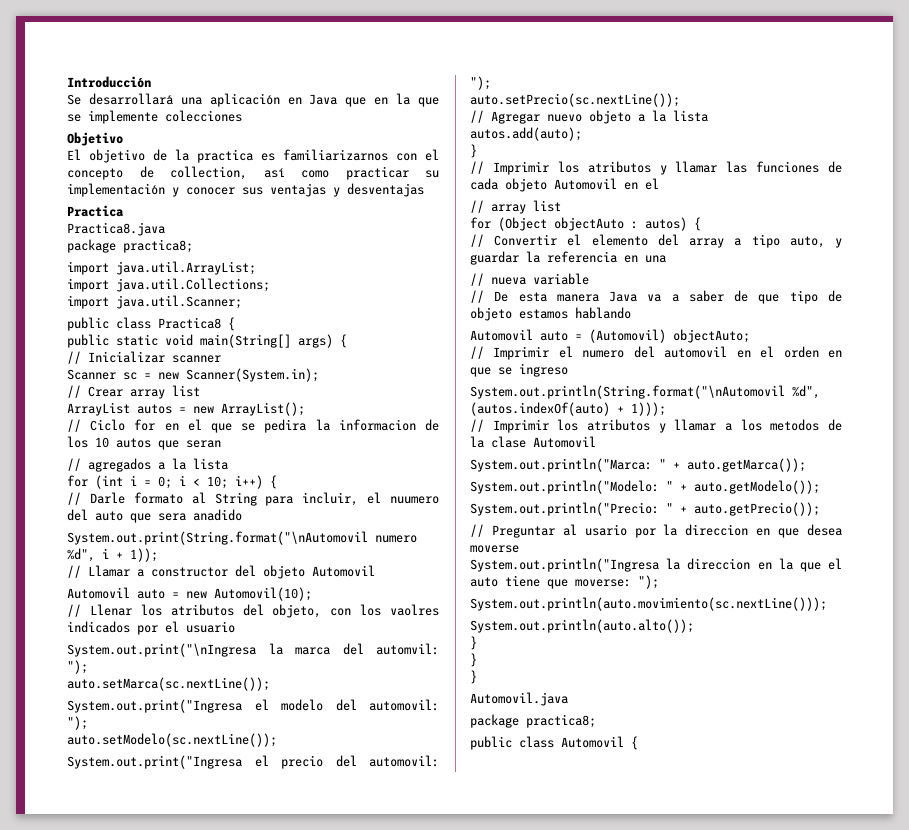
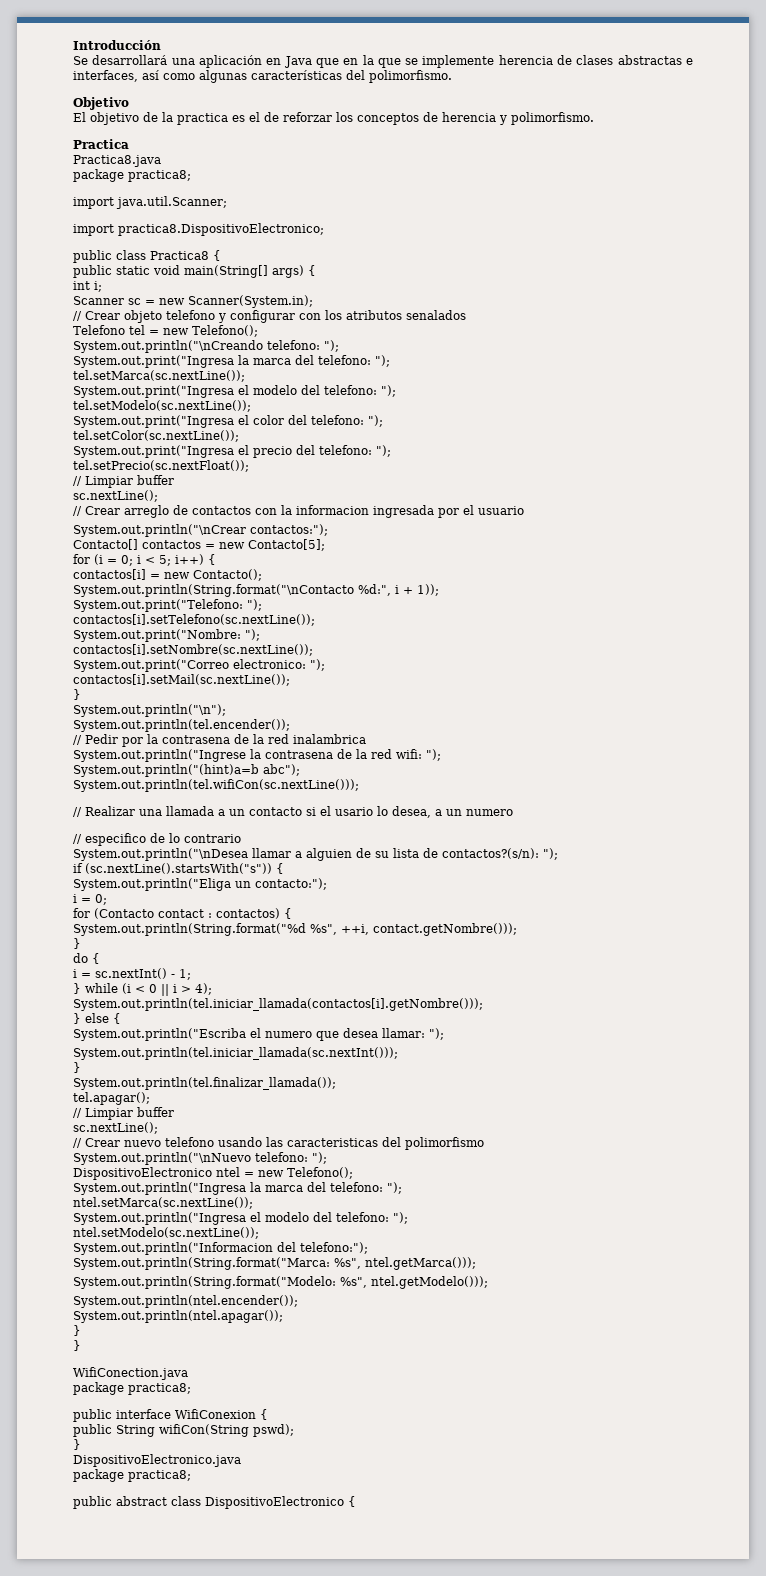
[165,110,242,122] colecciones -> [498,55,693,65] [73,70,452,83] herencia de clases abstractas e interfaces, así como algunas características del polimorfismo.
[283,149,439,161] [67,166,439,180] [67,183,424,197] familiarizarnos con el concepto de collection, así como practicar su implementación y conocer sus ventajas y desventajas -> [249,112,594,125] el de reforzar los conceptos de herencia y polimorfismo.
[116,261,256,275] [67,278,270,292] [67,295,242,309] java.util.ArrayList; // import java.util.Collections; // import java.util.Scanner; -> [116,196,227,209] [73,223,324,236] java.util.Scanner; // import practica8.DispositivoElectronico;
[67,351,221,364] // Inicializar scanner -> [73,281,102,292] int i;
[130,385,200,399] [67,402,305,416] [67,419,439,433] [67,436,221,450] [67,458,228,472] [67,475,277,489] [67,492,439,506] [67,509,242,523] [67,531,417,545] [67,548,158,562] [67,565,375,579] [67,587,312,601] [67,604,439,618] [67,621,235,635] [67,643,439,657] [67,660,88,674] [67,677,270,691] array list // ArrayList autos = new ArrayList(); // // Ciclo for en el que se pedira la informacion de los 10 autos que seran // // agregados a la lista // for (int i = 0; i < 10; i++) { // // Darle formato al String para incluir, el nuumero del auto que sera anadido // System.out.print(String.format("\nAutomovil numero %d", i + 1)); // // Llamar a constructor del objeto Automovil // Automovil auto = new Automovil(10); // // Llenar los atributos del objeto, con los vaolres indicados por el usuario // System.out.print("\nIngresa la marca del automvil: "); // auto.setMarca(sc.nextLine()); -> [124,310,466,323] [73,325,258,337] [73,340,339,353] [73,355,390,368] [73,370,245,382] objeto telefono y configurar con los atributos senalados // Telefono tel = new Telefono(); // System.out.println("\nCreando telefono: "); // System.out.print("Ingresa la marca del telefono: "); // tel.setMarca(sc.nextLine());
[369,699,439,711] [67,716,88,730] [67,733,277,747] automovil: "); // auto.setModelo(sc.nextLine()); -> [324,385,396,397] [73,400,251,412] [73,415,383,428] [73,430,239,442] telefono: "); // tel.setModelo(sc.nextLine()); // System.out.print("Ingresa el color del telefono: "); // tel.setColor(sc.nextLine());
[369,755,439,767] [470,76,491,90] [470,93,680,107] [470,110,708,124] [470,127,582,141] [470,144,477,158] [470,161,842,175] [470,178,659,192] [470,200,561,214] [470,217,701,231] [470,234,842,248] [470,251,666,265] [470,273,589,286] [470,290,842,304] [470,307,631,321] [470,329,750,343] [470,346,842,360] [470,363,568,377] [470,385,820,399] [470,402,666,416] [470,419,842,433] [470,436,596,448] [470,458,806,472] [470,480,820,494] [470,502,820,516] [470,524,842,538] [470,545,519,553] [470,558,842,572] [470,575,659,589] [470,597,827,611] [470,619,694,633] [470,636,477,650] [470,653,477,667] [470,670,477,684] [470,692,568,706] [470,714,596,728] [470,736,624,750] automovil: "); // auto.setPrecio(sc.nextLine()); // // Agregar nuevo objeto a la lista // autos.add(auto); // } // // Imprimir los atributos y llamar las funciones de cada objeto Automovil en el // // array list // for (Object objectAuto : autos) { // // Convertir el elemento del array a tipo auto, y guardar la referencia en una // // nueva variable // // De esta manera Java va a saber de que tipo de objeto estamos hablando // Automovil auto = (Automovil) objectAuto; // // Imprimir el numero del automovil en el orden en que se ingreso // System.out.println(String.format("\nAutomovil %d", (autos.indexOf(auto) + 1))); // // Imprimir los atributos y llamar a los metodos de la clase Automovil // System.out.println("Marca: " + auto.getMarca()); // System.out.println("Modelo: " + auto.getModelo()); // System.out.println("Precio: " + auto.getPrecio()); // // Preguntar al usario por la direccion en que desea moverse // System.out.println("Ingresa la direccion en la que el auto tiene que moverse: "); // System.out.println(auto.movimiento(sc.nextLine())); // System.out.println(auto.alto()); // } // } // } // Automovil.java // package practica8; // public class Automovil -> [319,445,391,457] [73,460,249,472] [73,475,174,488] [73,490,158,502] [73,505,524,518] [73,524,328,537] [73,539,325,551] [73,554,216,566] [73,569,262,581] [73,584,439,597] [73,599,262,612] [73,614,315,626] [73,629,260,642] [73,644,313,656] [73,659,325,672] [73,674,290,686] [73,689,81,700] [73,704,226,717] [73,719,290,732] [73,734,366,747] [73,749,441,762] [73,764,300,777] [73,779,359,792] [73,806,513,818] [73,833,241,846] [73,848,558,861] [73,863,284,874] [73,878,327,891] [73,894,107,905] [73,908,292,919] [73,923,517,936] [73,938,81,949] [73,953,100,964] [73,968,191,980] [73,983,212,996] [73,998,483,1011] [73,1013,121,1024] [73,1028,444,1041] [73,1047,398,1060] [73,1062,81,1073] [73,1077,336,1090] [73,1092,150,1105] [73,1107,174,1120] [73,1122,158,1134] [73,1137,484,1150] [73,1152,327,1165] [73,1167,353,1180] [73,1182,402,1195] [73,1197,253,1209] [73,1212,408,1225] [73,1227,259,1239] [73,1242,368,1255] [73,1257,476,1270] [73,1276,488,1289] [73,1295,298,1308] [73,1310,283,1323] [73,1325,81,1336] [73,1340,81,1351] [73,1367,188,1380] [73,1382,191,1395] [73,1409,268,1422] [73,1424,294,1437] [73,1439,81,1450] [73,1454,241,1467] [73,1469,191,1482] [73,1496,344,1509] telefono: "); // tel.setPrecio(sc.nextFloat()); // // Limpiar buffer // sc.nextLine(); // // Crear arreglo de contactos con la informacion ingresada por el usuario // System.out.println("\nCrear contactos:"); // Contacto[] contactos = new Contacto[5]; // for (i = 0; i < 5; i++) { // contactos[i] = new Contacto(); // System.out.println(String.format("\nContacto %d:", i + 1)); // System.out.print("Telefono: "); // contactos[i].setTelefono(sc.nextLine()); // System.out.print("Nombre: "); // contactos[i].setNombre(sc.nextLine()); // System.out.print("Correo electronico: "); // contactos[i].setMail(sc.nextLine()); // } // System.out.println("\n"); // System.out.println(tel.encender()); // // Pedir por la contrasena de la red inalambrica // System.out.println("Ingrese la contrasena de la red wifi: "); // System.out.println("(hint)a=b abc"); // System.out.println(tel.wifiCon(sc.nextLine())); // // Realizar una llamada a un contacto si el usario lo desea, a un numero // // especifico de lo contrario // System.out.println("\nDesea llamar a alguien de su lista de contactos?(s/n): "); // if (sc.nextLine().startsWith("s")) { // System.out.println("Eliga un contacto:"); // i = 0; // for (Contacto contact : contactos) { // System.out.println(String.format("%d %s", ++i, contact.getNombre())); // } // do { // i = sc.nextInt() - 1; // } while (i < 0 || i > 4); // System.out.println(tel.iniciar_llamada(contactos[i].getNombre())); // } else { // System.out.println("Escriba el numero que desea llamar: "); // System.out.println(tel.iniciar_llamada(sc.nextInt())); // } // System.out.println(tel.finalizar_llamada()); // tel.apagar(); // // Limpiar buffer // sc.nextLine(); // // Crear nuevo telefono usando las caracteristicas del polimorfismo // System.out.println("\nNuevo telefono: "); // DispositivoElectronico ntel = new Telefono(); // System.out.println("Ingresa la marca del telefono: "); // ntel.setMarca(sc.nextLine()); // System.out.println("Ingresa el modelo del telefono: "); // ntel.setModelo(sc.nextLine()); // System.out.println("Informacion del telefono:"); // System.out.println(String.format("Marca: %s", ntel.getMarca())); // System.out.println(String.format("Modelo: %s", ntel.getModelo())); // System.out.println(ntel.encender()); // System.out.println(ntel.apagar()); // } // } // WifiConection.java // package practica8; // public interface WifiConexion { // public String wifiCon(String pswd); // } // DispositivoElectronico.java // package practica8; // public abstract class DispositivoElectronico

